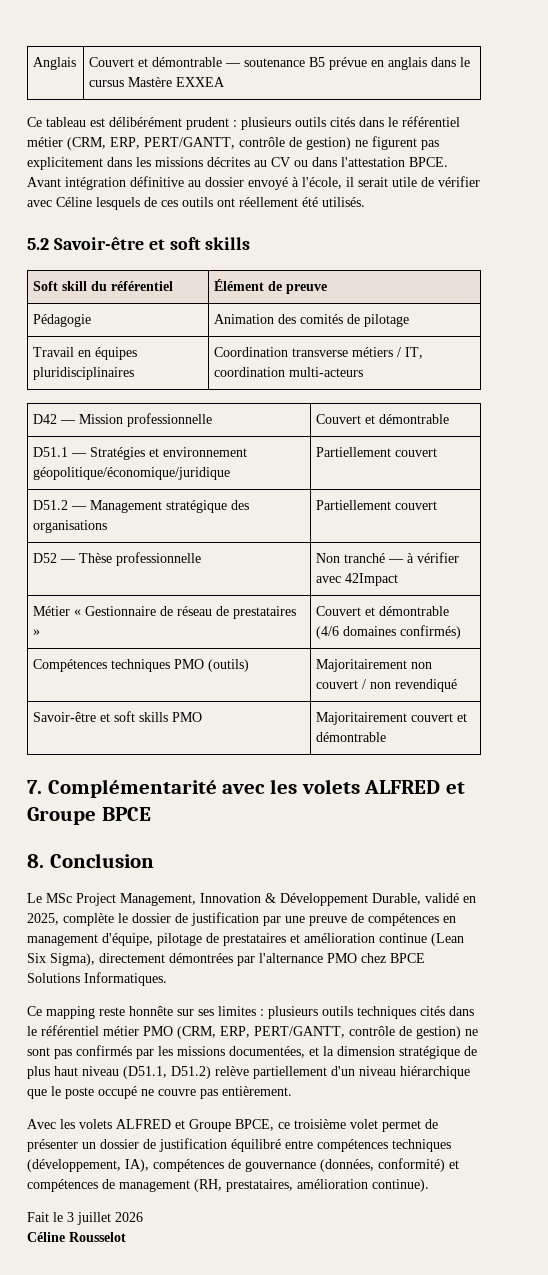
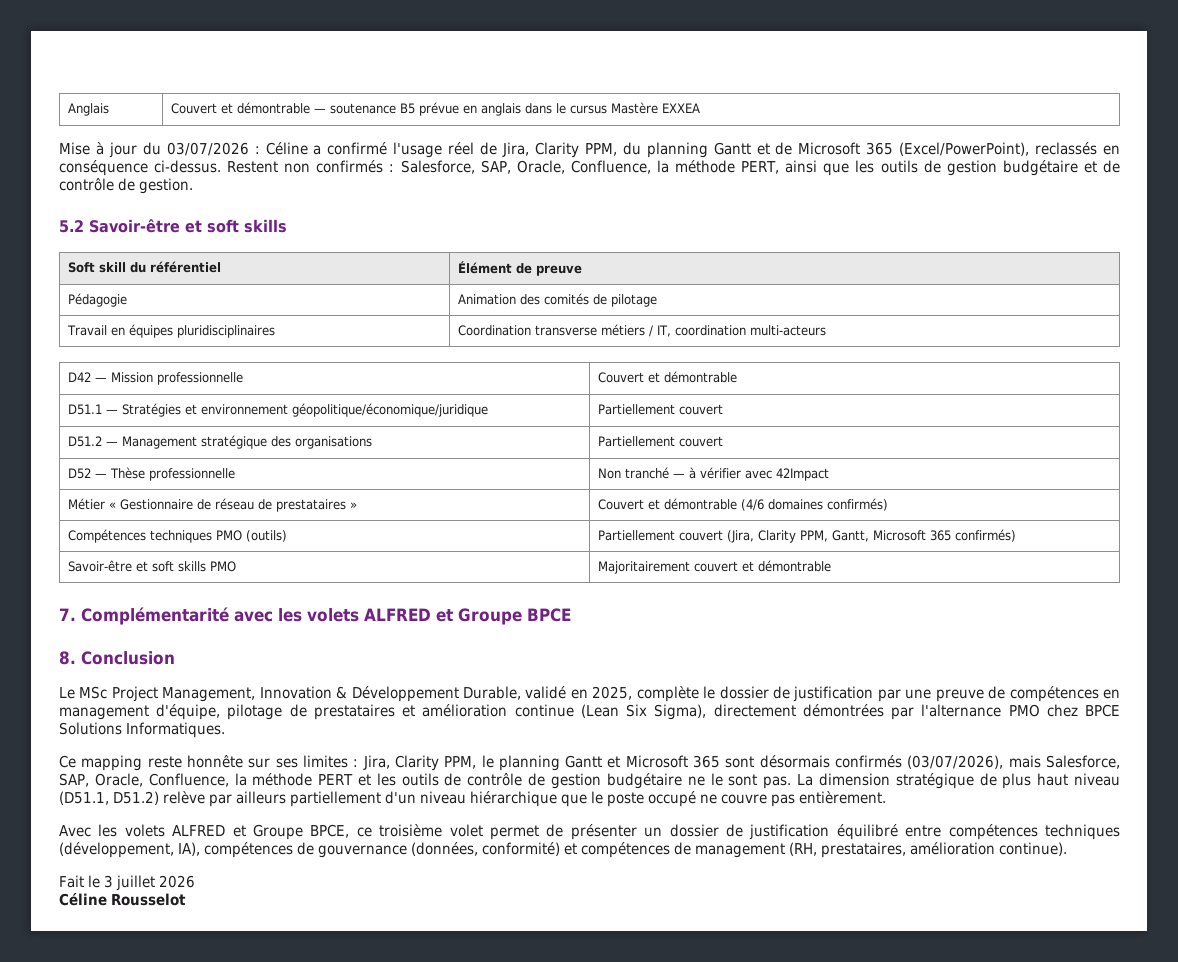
[27,116,460,130] [27,136,439,150] [27,157,448,170] [27,176,480,190] [27,197,365,210] Ce tableau est délibérément prudent : plusieurs outils cités dans le référentiel métier (CRM, ERP, PERT/GANTT, contrôle de gestion) ne figurent pas explicitement dans les missions décrites au CV ou dans l'attestation BPCE. Avant intégration définitive au dossier envoyé à l'école, il serait utile de vérifier avec Céline lesquels de ces outils ont réellement été utilisés. -> [59,142,1120,158] [59,160,1120,176] [59,178,193,194] Mise à jour du 03/07/2026 : Céline a confirmé l'usage réel de Jira, Clarity PPM, du planning Gantt et de Microsoft 365 (Excel/PowerPoint), reclassés en conséquence ci-dessus. Restent non confirmés : Salesforce, SAP, Oracle, Confluence, la méthode PERT, ainsi que les outils de gestion budgétaire et de contrôle de gestion.
[316,659,433,672] [316,679,458,692] Majoritairement non couvert / non revendiqué -> [597,529,1016,543] Partiellement couvert (Jira, Clarity PPM, Gantt, Microsoft 365 confirmés)
[268,1006,474,1019] [27,1025,478,1039] [27,1045,334,1059] plusieurs outils techniques cités dans le référentiel métier PMO (CRM, ERP, PERT/GANTT, contrôle de gestion) ne sont pas confirmés par les missions documentées, et la -> [362,755,1121,771] [59,773,813,789] Jira, Clarity PPM, le planning Gantt et Microsoft 365 sont désormais confirmés (03/07/2026), mais Salesforce, SAP, Oracle, Confluence, la méthode PERT et les outils de contrôle de gestion budgétaire ne le sont pas. La
(249, 1071) none -> [209,791,286,807] par ailleurs

